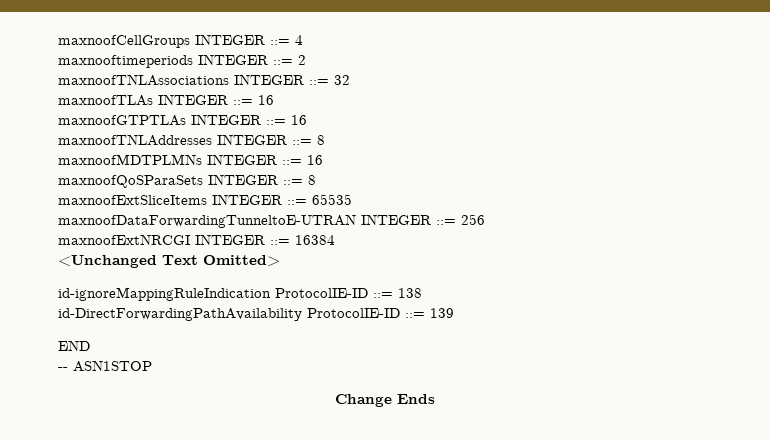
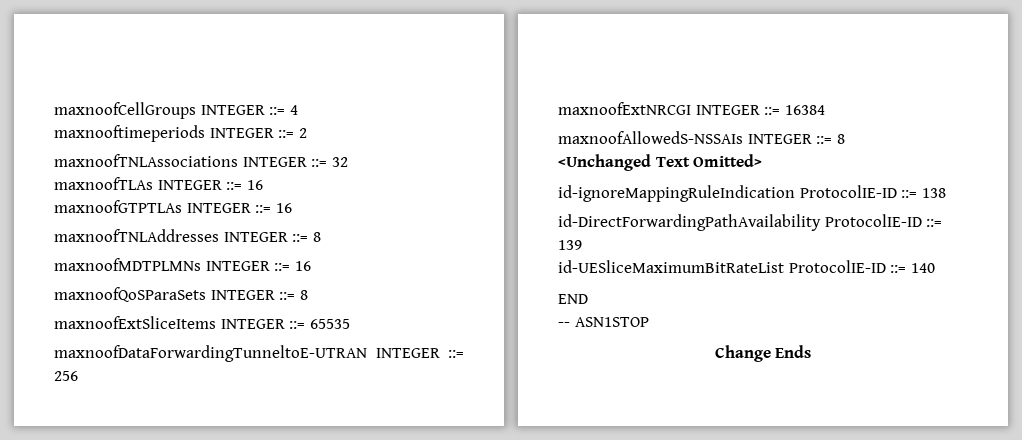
(335, 240) none -> [558,131,845,144] // maxnoofAllowedS-NSSAIs INTEGER ::= 8
(454, 313) none -> [558,260,935,273] // id-UESliceMaximumBitRateList ProtocolIE-ID ::= 140

